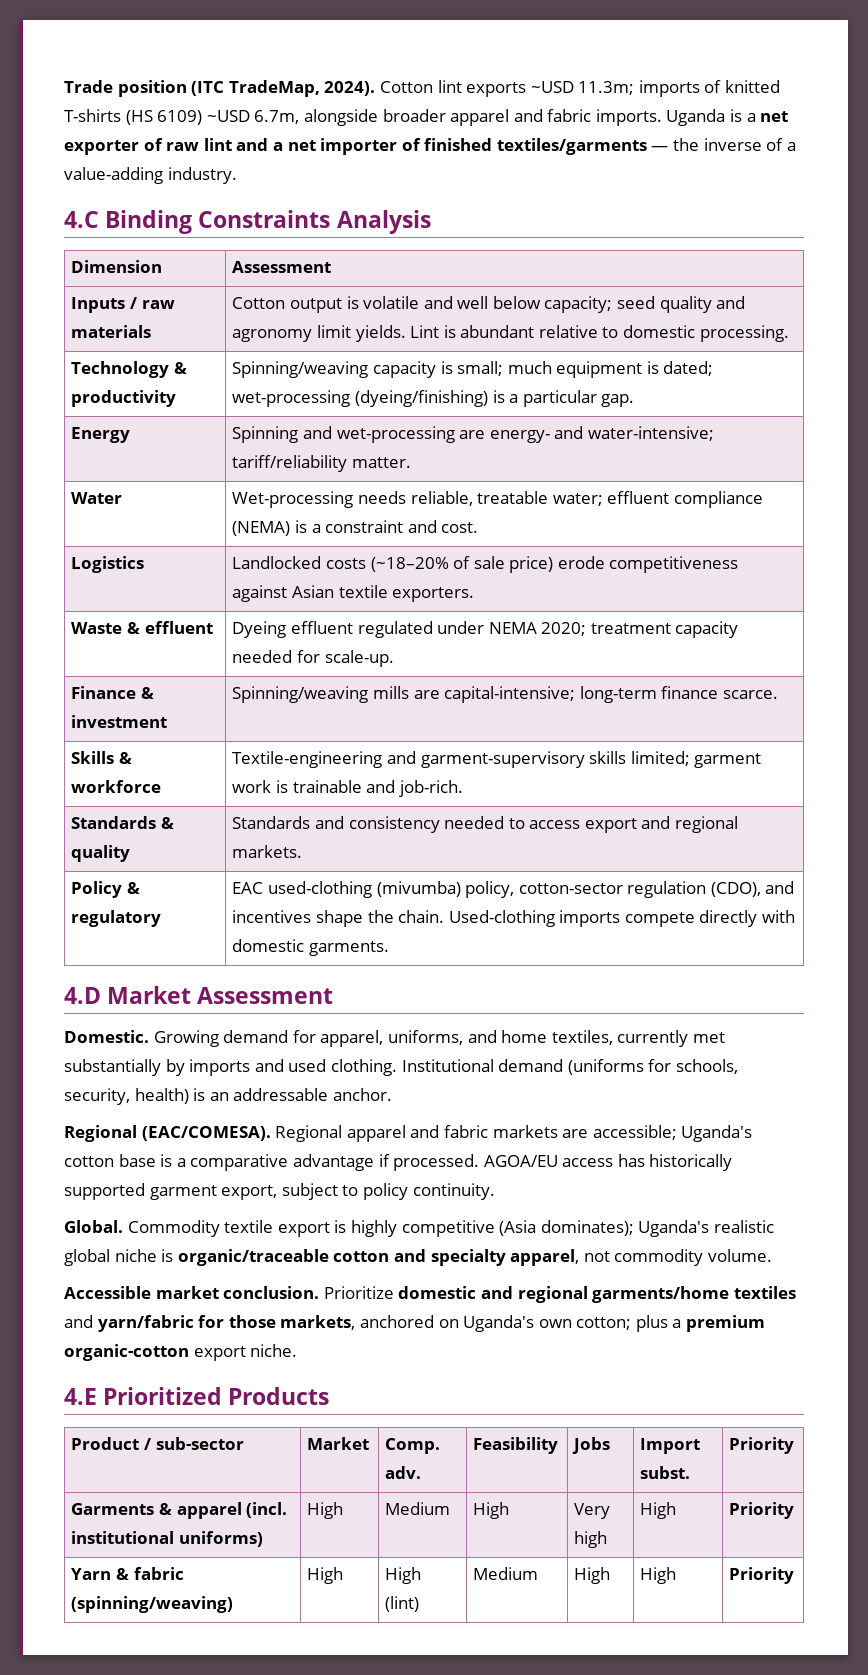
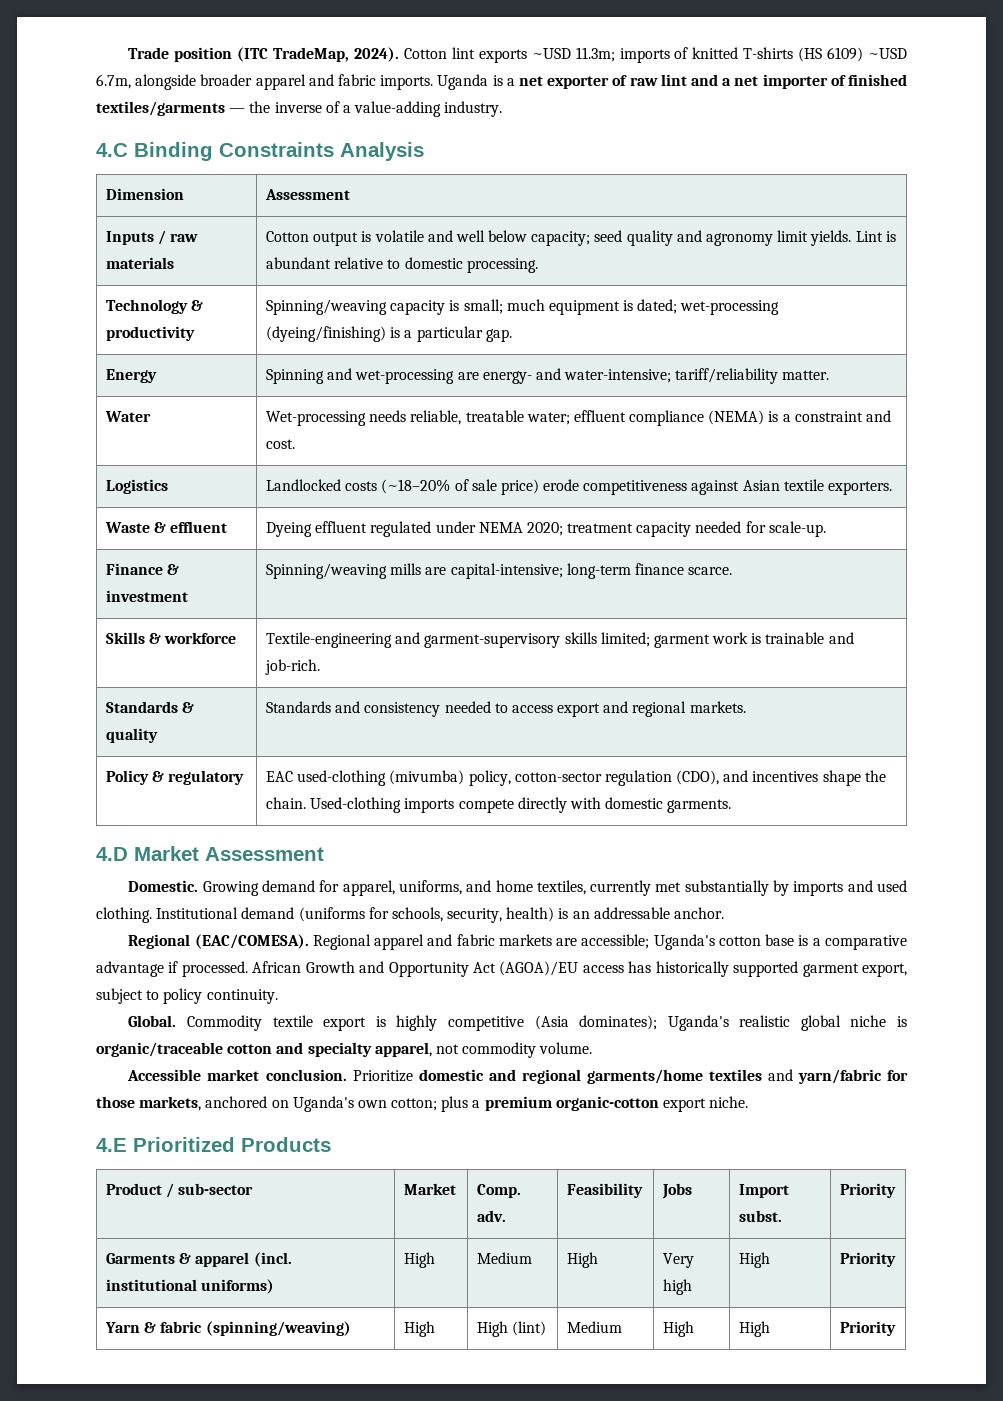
[483,1155,558,1167] AGOA/EU -> [252,961,579,977] African Growth and Opportunity Act (AGOA)/EU

